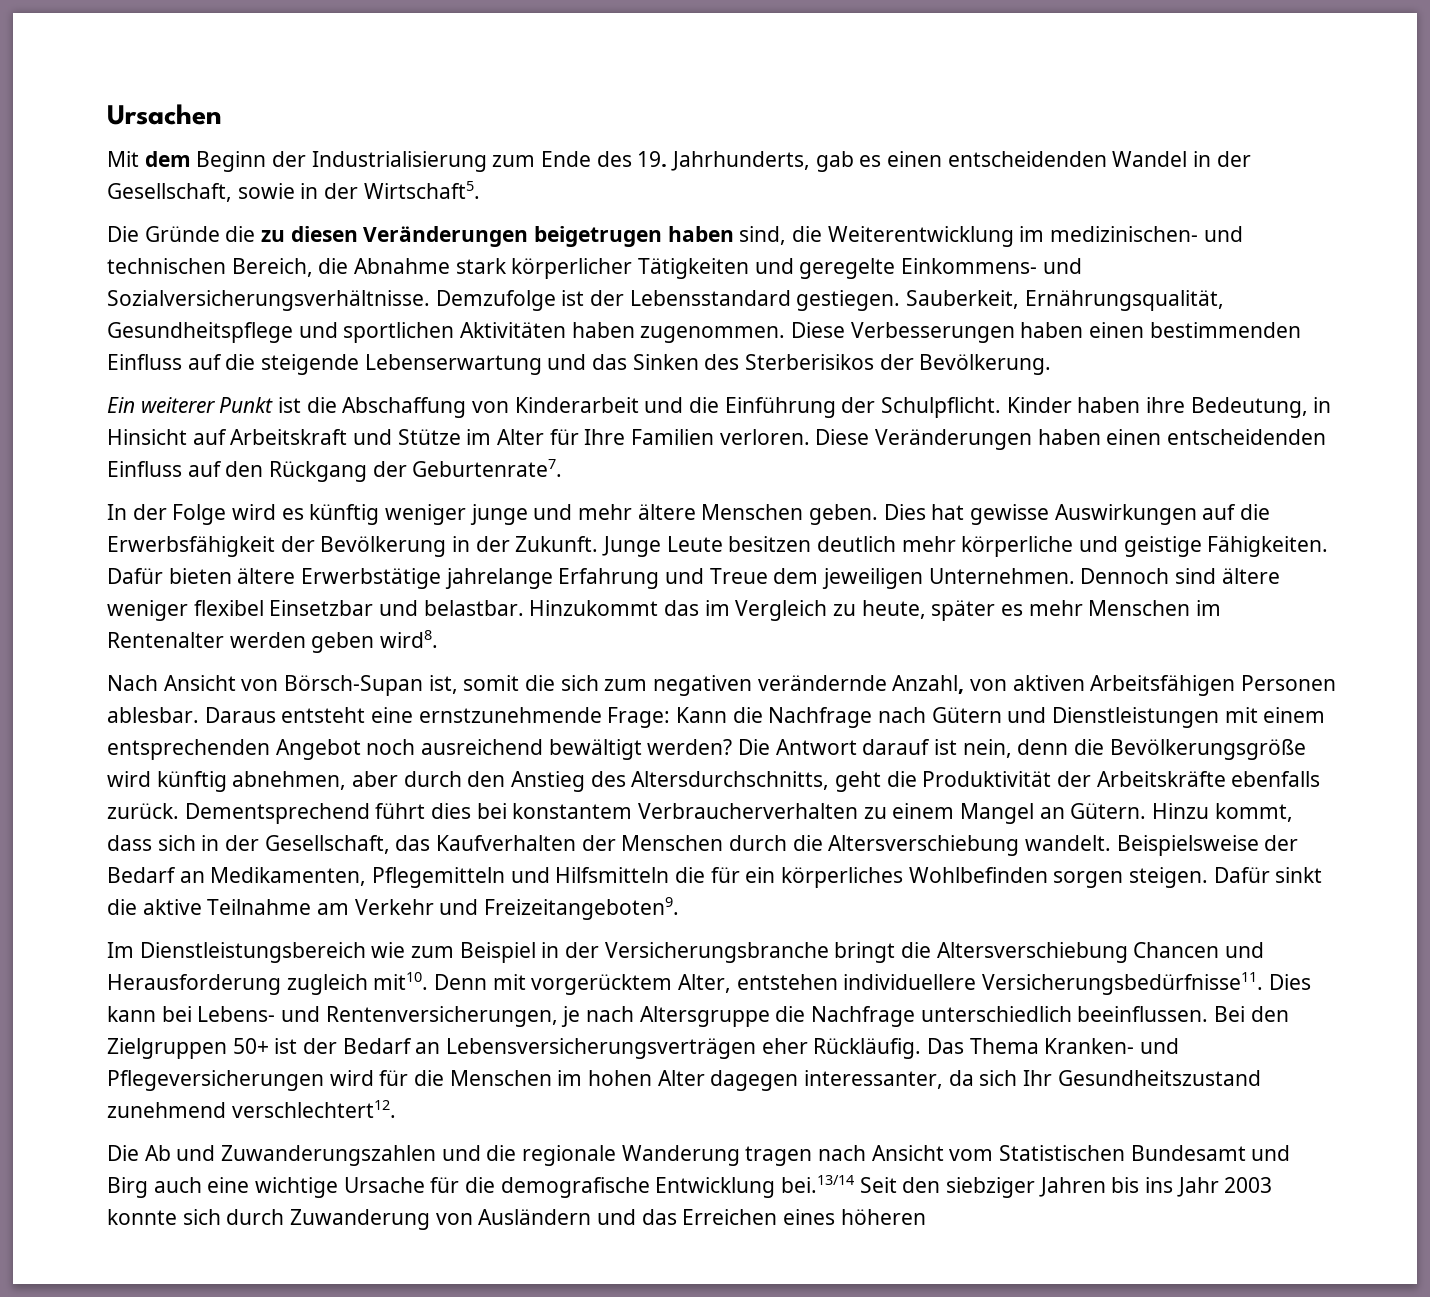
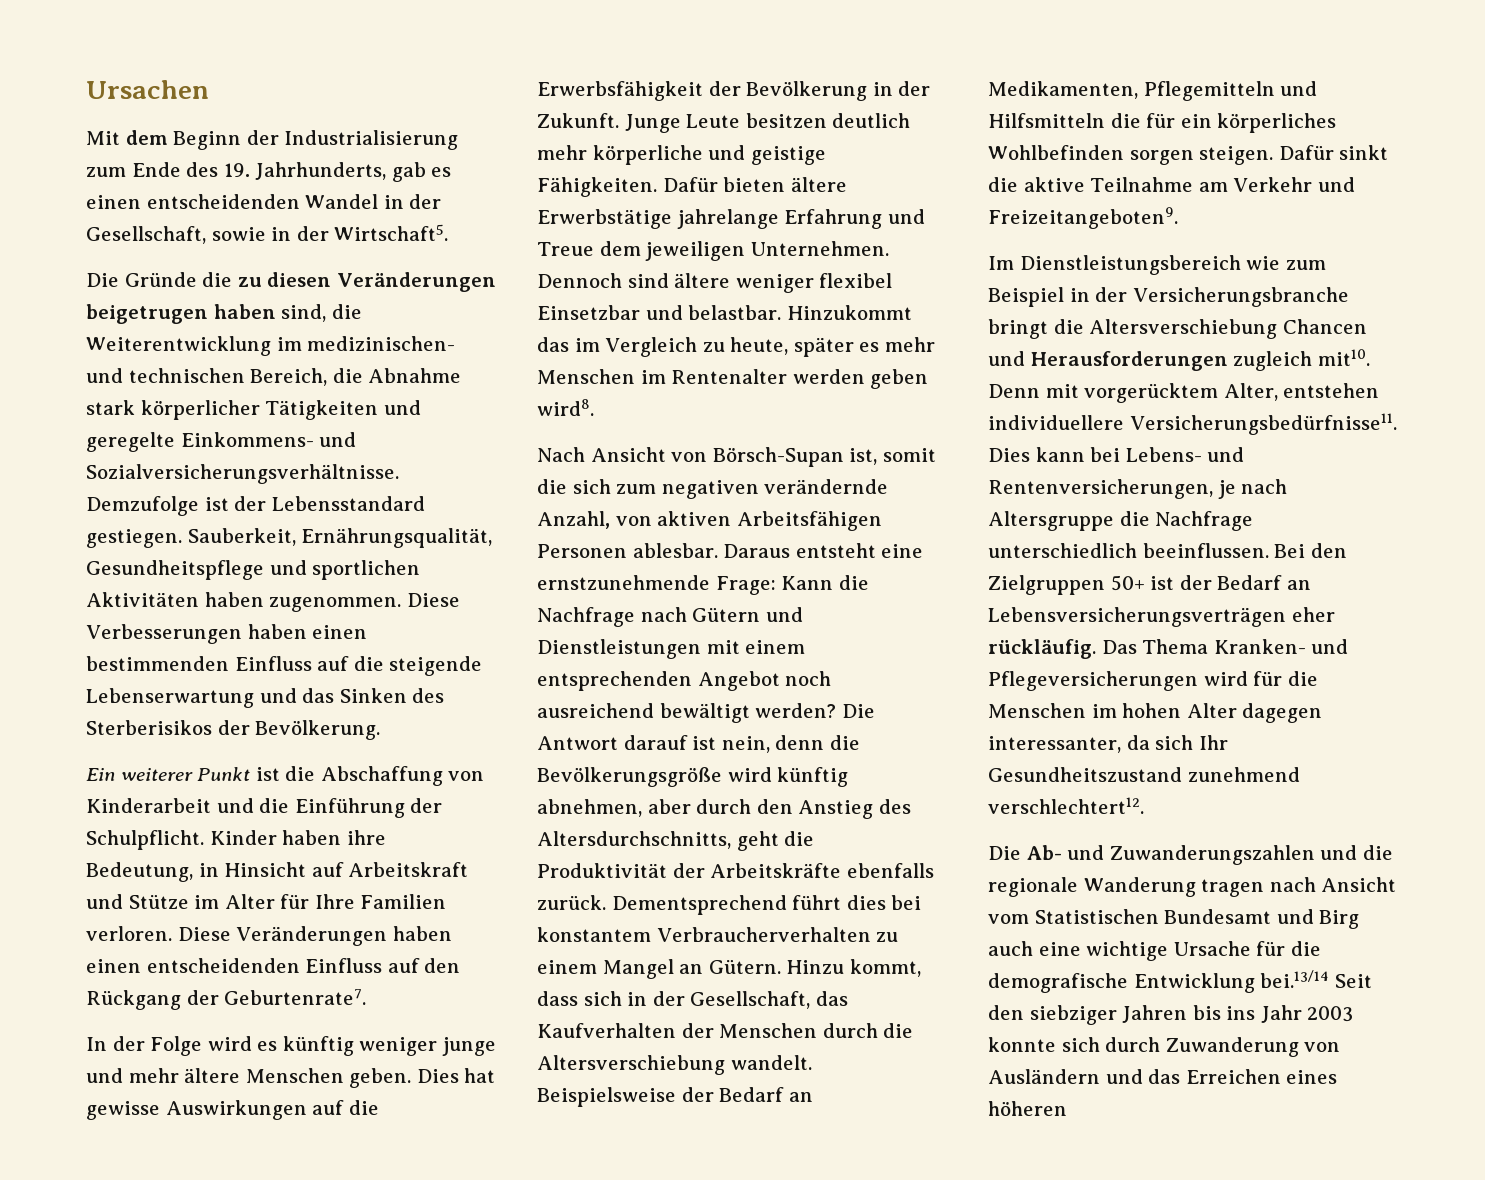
[107,974,281,995] Herausforderung -> [1030,351,1228,371] Herausforderungen
[813,1038,922,1059] Rückläufig. -> [988,639,1096,659] rückläufig.
[144,1145,171,1161] Ab -> [1026,845,1062,860] Ab-

